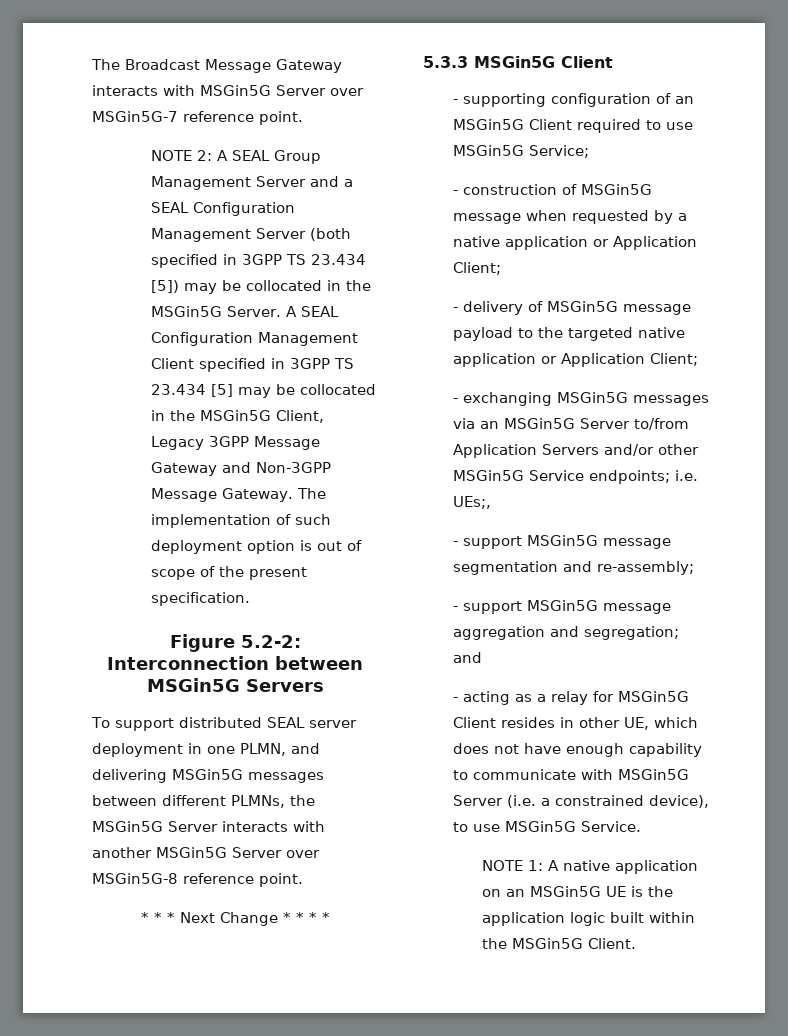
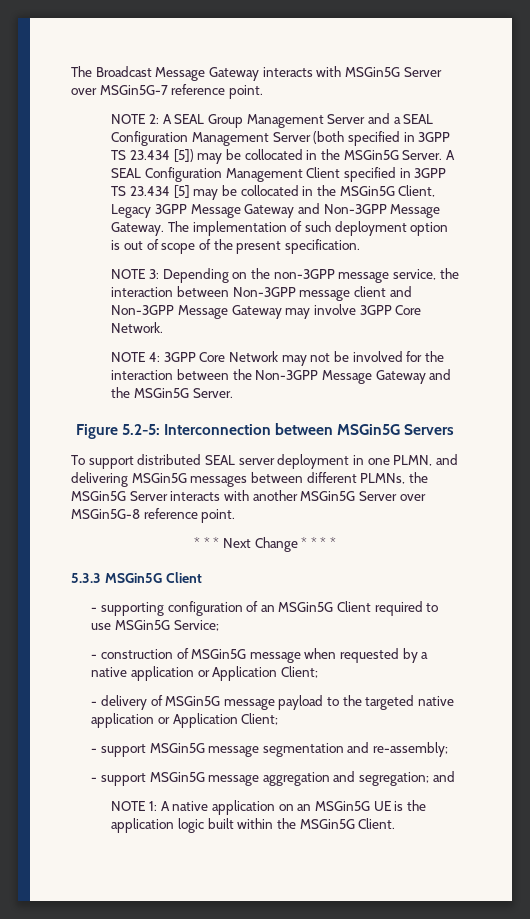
(251, 599) none -> [111,268,459,283] [111,286,412,301] [111,304,422,319] [111,322,164,333] [111,351,444,366] [111,369,452,384] [111,387,233,398] // NOTE 3: Depending on the non-3GPP message service, the interaction between Non-3GPP message client and Non-3GPP Message Gateway may involve 3GPP Core Network. // NOTE 4: 3GPP Core Network may not be involved for the interaction between the Non-3GPP Message Gateway and the MSGin5G Server.
[240,635,301,648] 5.2-2: -> [121,424,160,435] 5.2-5:
[452,392,709,406] [452,418,689,430] [452,444,699,458] [452,470,698,484] [452,496,491,509] // - exchanging MSGin5G messages via an MSGin5G Server to/from Application Servers and/or other MSGin5G Service endpoints; i.e. UEs;, -> (279, 719) none
[452,691,689,705] [452,717,698,730] [452,743,702,757] [452,769,689,780] [452,795,709,808] [452,821,641,832] // - acting as a relay for MSGin5G Client resides in other UE, which does not have enough capability to communicate with MSGin5G Server (i.e. a constrained device), to use MSGin5G Service. -> (455, 776) none

